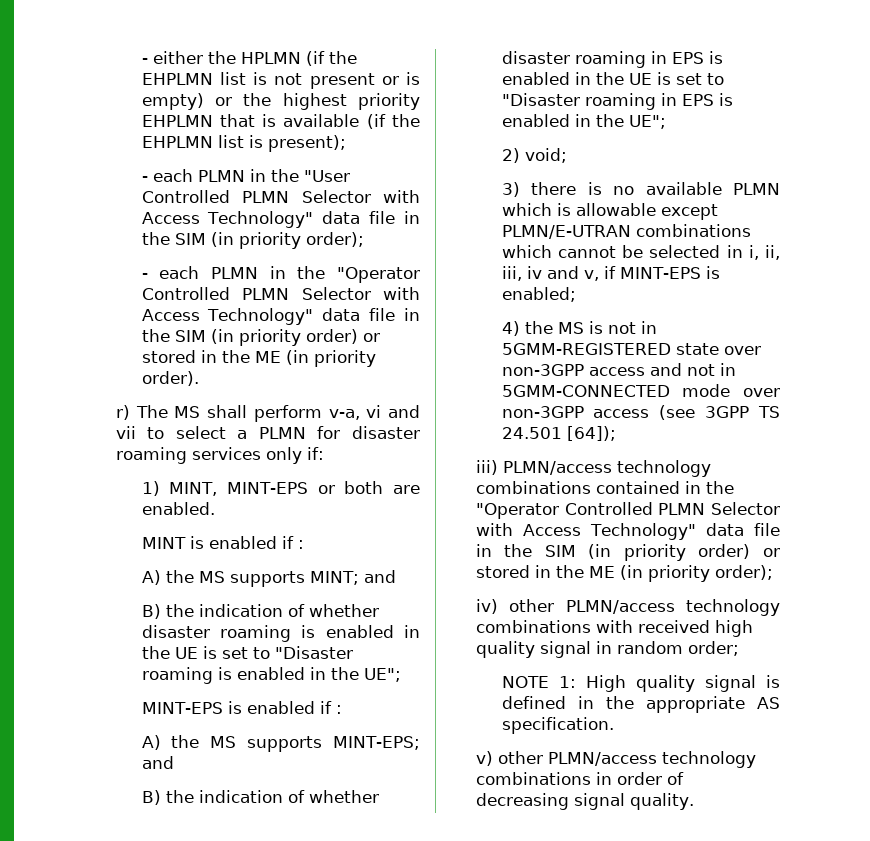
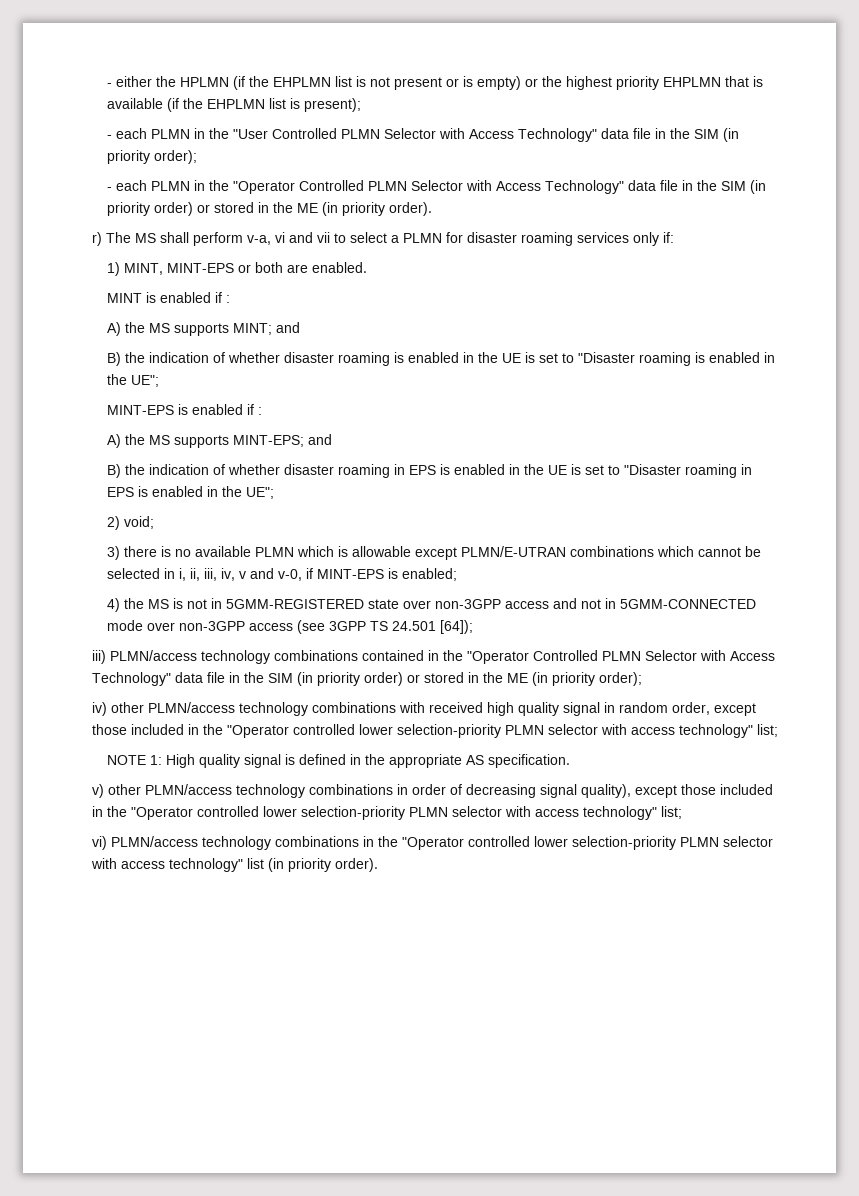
[526,266,599,281] iv and v, -> [221,568,303,581] iv, v and v-0,
[687,641,739,656] order; -> [671,702,756,716] [91,724,778,738] order, except those included in the "Operator controlled lower selection-priority PLMN selector with access technology" list;
[629,793,694,810] quality. -> [580,784,773,798] [91,806,682,820] [91,836,773,850] [90,858,378,872] quality), except those included in the "Operator controlled lower selection-priority PLMN selector with access technology" list; // vi) PLMN/access technology combinations in the "Operator controlled lower selection-priority PLMN selector with access technology" list (in priority order).

